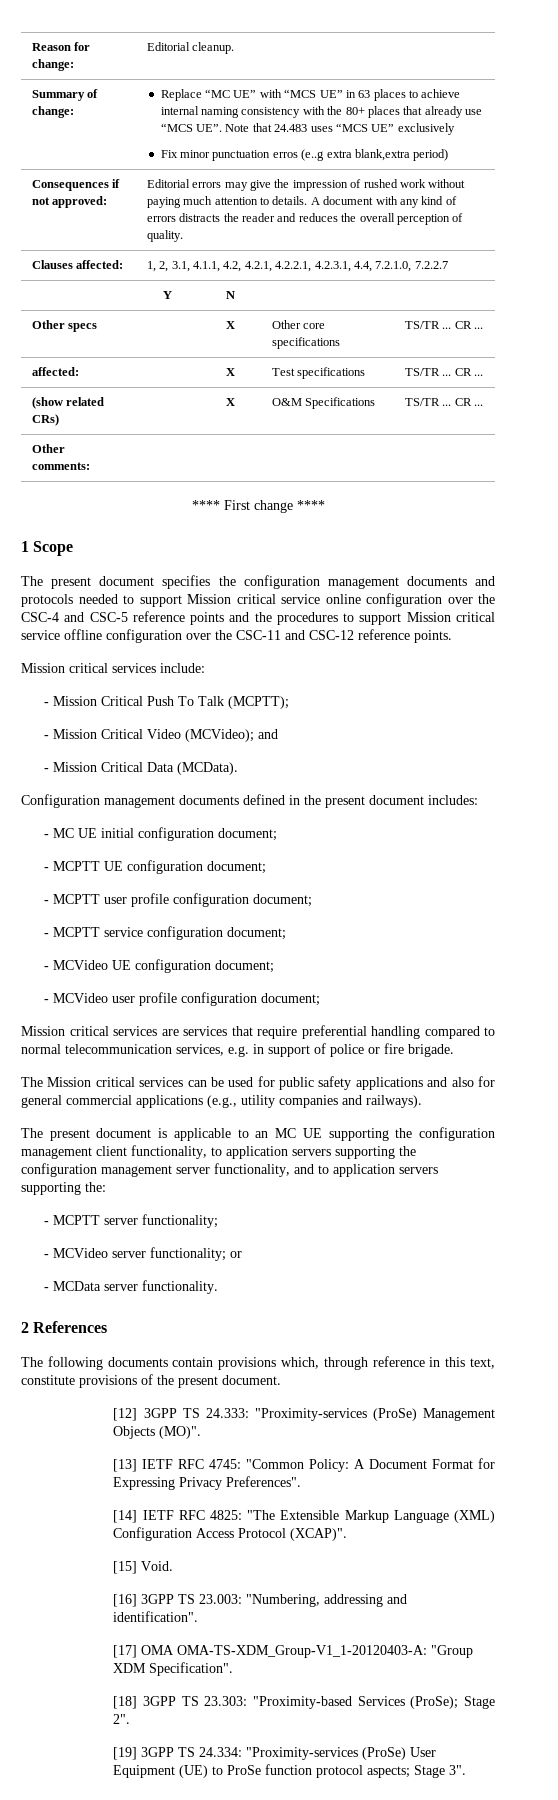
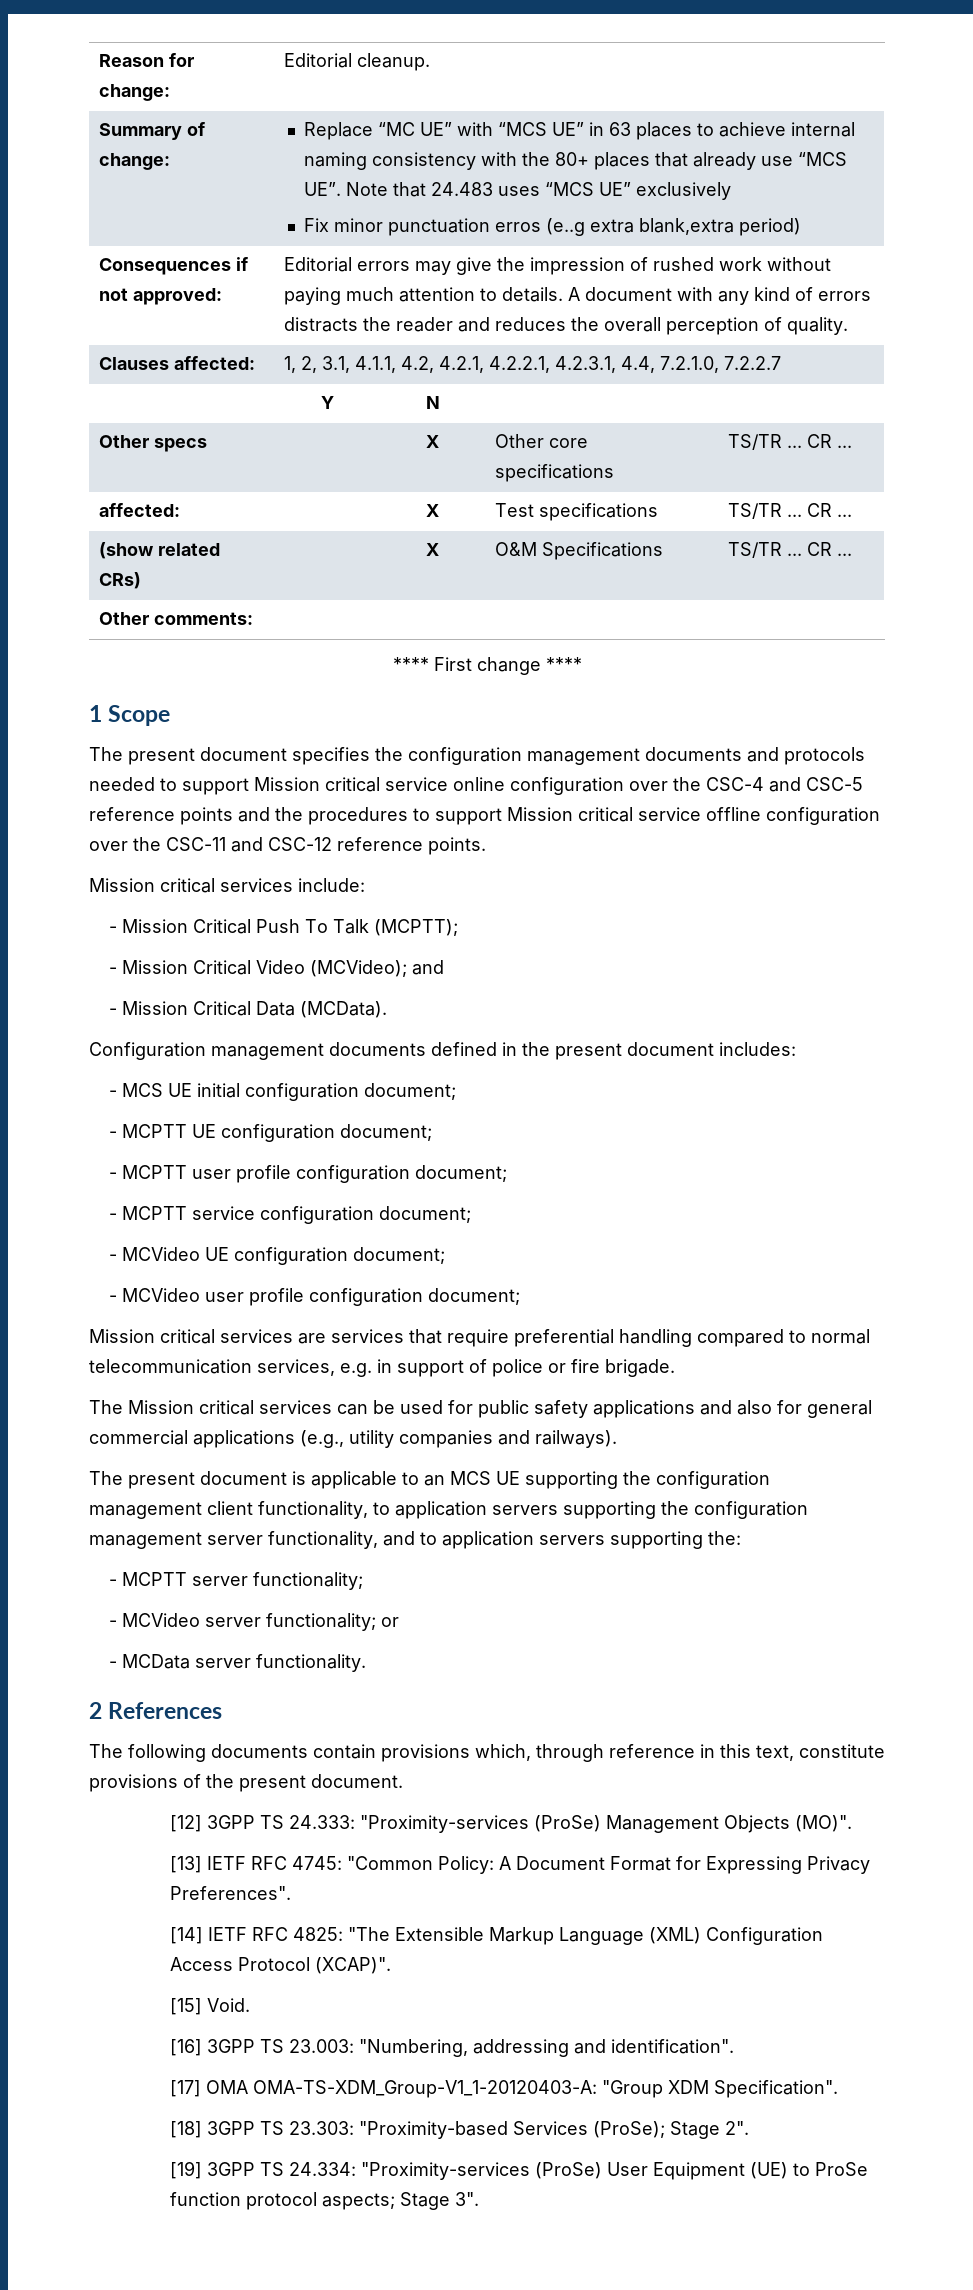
[53,828,75,838] MC -> [122,1083,164,1097] MCS
[275,1128,297,1138] MC -> [450,1471,491,1485] MCS

